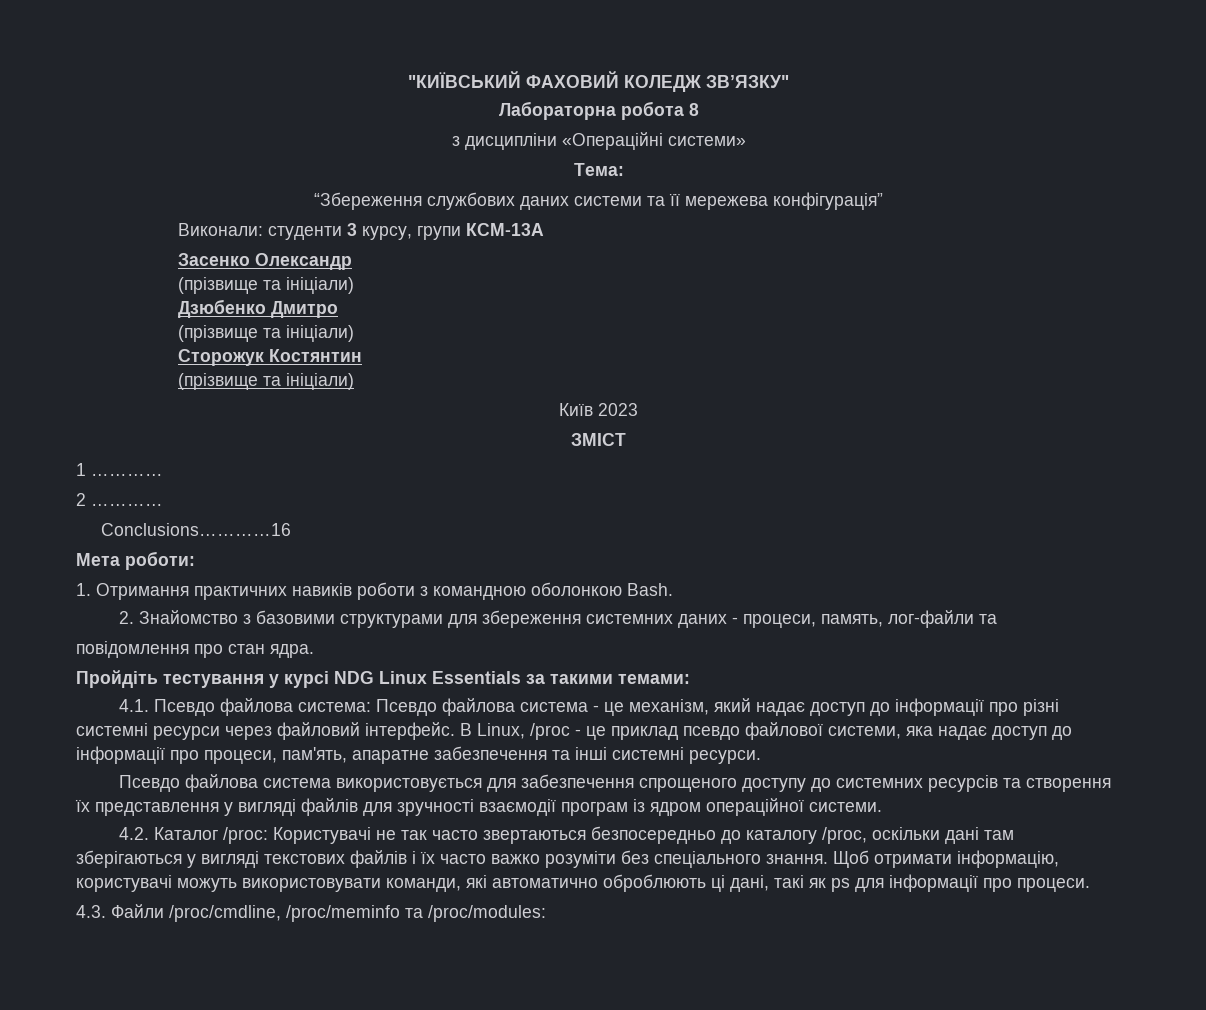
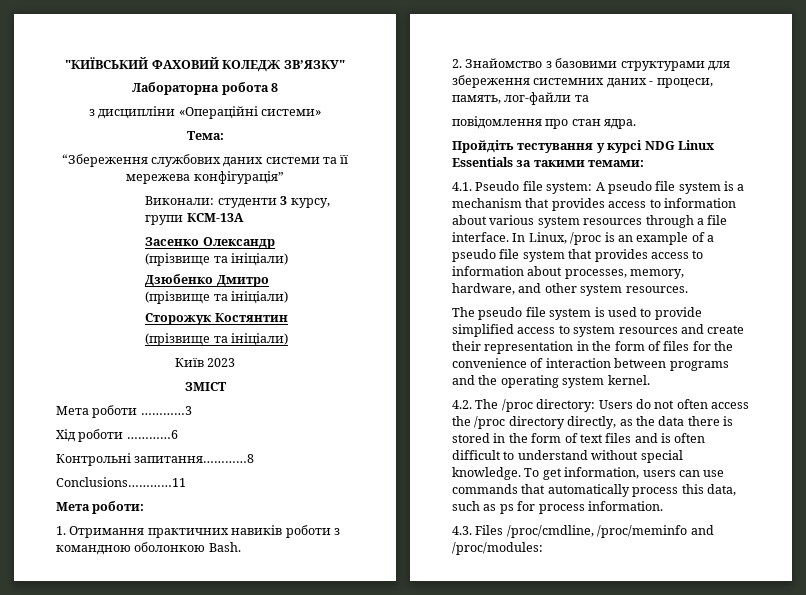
[76,463,163,476] [76,493,163,506] [101,523,292,536] 1 ………… // 2 ………… // Conclusions…………16 -> [56,405,192,418] [56,429,178,442] [56,453,255,466] [56,477,186,487] Мета роботи …………3 // Хід роботи …………6 // Контрольні запитання…………8 // Conclusions…………11
[153,698,1059,716] [76,722,1072,740] [76,746,761,764] [118,774,1111,792] [75,798,882,816] [118,826,1014,844] [76,850,1059,868] [76,874,1090,892] Псевдо файлова система: Псевдо файлова система - це механізм, який надає доступ до інформації про різні системні ресурси через файловий інтерфейс. В Linux, /proc - це приклад псевдо файлової системи, яка надає доступ до інформації про процеси, пам'ять, апаратне забезпечення та інші системні ресурси. // Псевдо файлова система використовується для забезпечення спрощеного доступу до системних ресурсів та створення їх представлення у вигляді файлів для зручності взаємодії програм із ядром операційної системи. // 4.2. Каталог /proc: Користувачі не так часто звертаються безпосередньо до каталогу /proc, оскільки дані там зберігаються у вигляді текстових файлів і їх часто важко розуміти без спеціального знання. Щоб отримати інформацію, користувачі можуть використовувати команди, які автоматично оброблюють ці дані, такі як ps для інформації про процеси. -> [475,181,745,194] [452,198,736,211] [452,215,728,228] [452,232,714,245] [452,249,704,262] [452,266,685,279] [452,283,688,296] [452,307,702,320] [452,324,745,337] [452,341,733,354] [452,358,729,371] [452,375,650,388] [452,399,749,412] [452,416,733,429] [452,433,706,443] [452,450,683,463] [452,467,725,480] [452,484,736,497] [452,501,663,514] Pseudo file system: A pseudo file system is a mechanism that provides access to information about various system resources through a file interface. In Linux, /proc is an example of a pseudo file system that provides access to information about processes, memory, hardware, and other system resources. // The pseudo file system is used to provide simplified access to system resources and create their representation in the form of files for the convenience of interaction between programs and the operating system kernel. // 4.2. The /proc directory: Users do not often access the /proc directory directly, as the data there is stored in the form of text files and is often difficult to understand without special knowledge. To get information, users can use commands that automatically process this data, such as ps for process information.
[111,904,164,918] Файли -> [475,525,504,535] Files
[405,908,423,918] та -> [690,525,714,535] and

